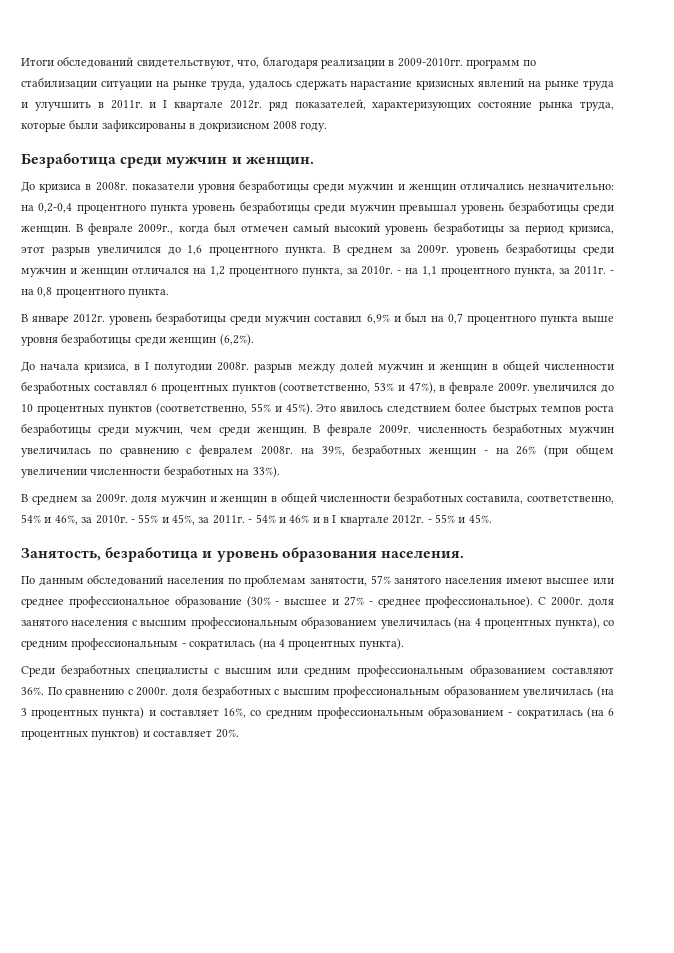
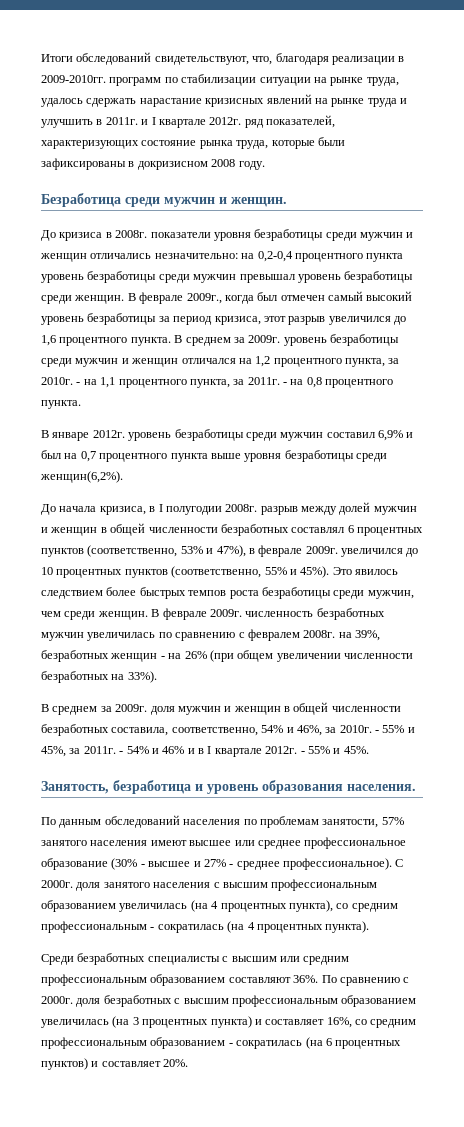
[169,334,254,346] женщин (6,2%). -> [40,471,123,483] женщин(6,2%).

